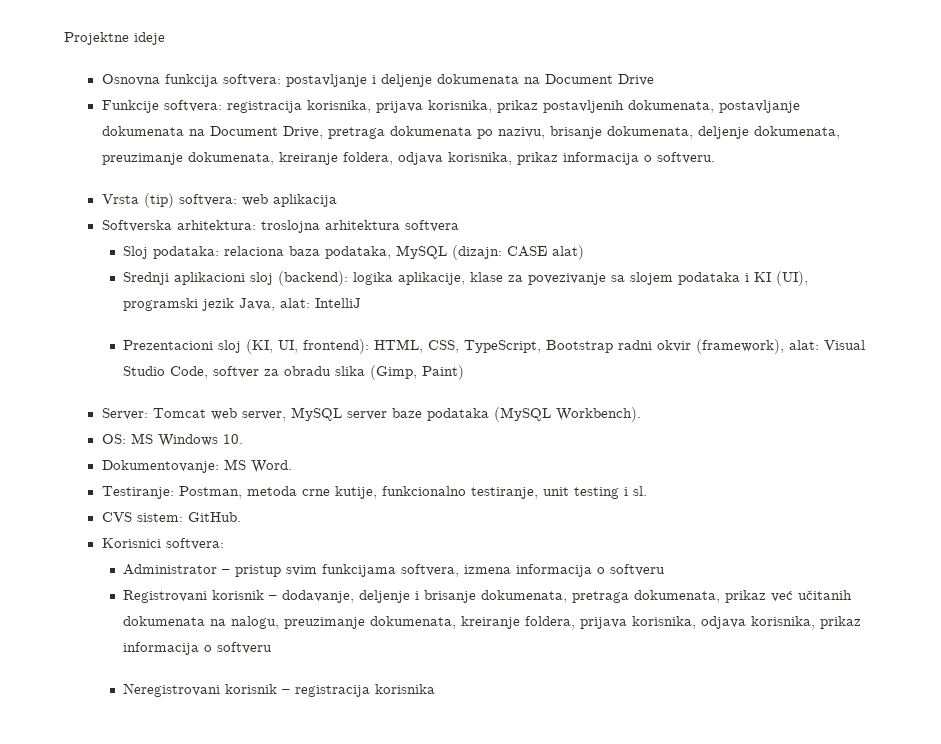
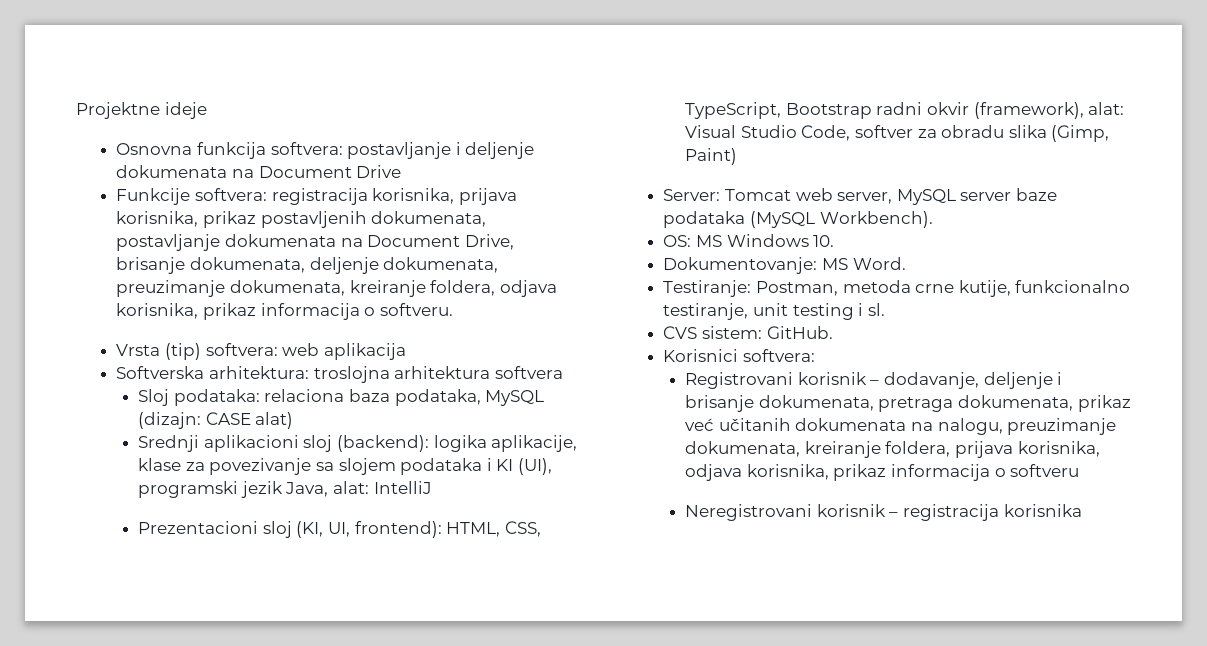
[327,126,545,139] pretraga dokumenata po nazivu, -> (514, 242) none
[123,564,666,577] // Administrator – pristup svim funkcijama softvera, izmena informacija o softveru -> (816, 355) none

